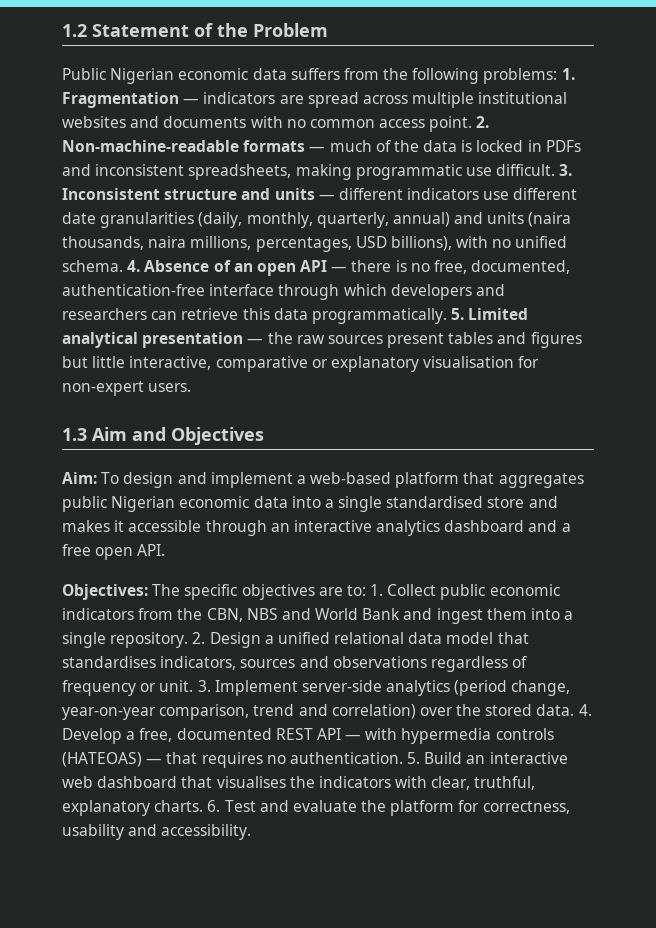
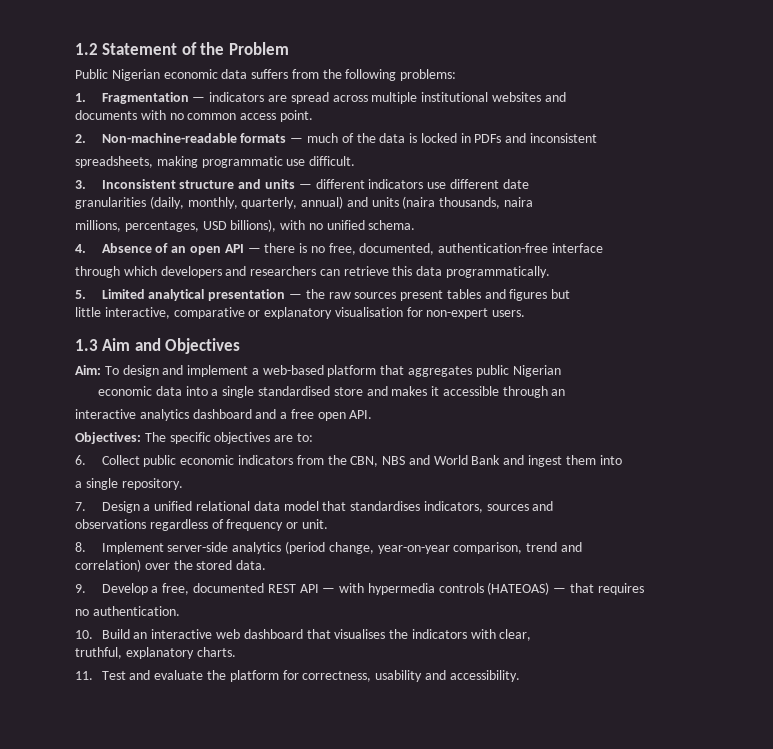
(558, 76) none -> (457, 75) //
(160, 122) none -> (566, 97) //
(473, 124) none -> (313, 116) //
(185, 170) none -> (597, 138) //
(556, 170) none -> (356, 161) //
(96, 218) none -> (529, 184) //
(187, 242) none -> (534, 202) //
(123, 266) none -> (416, 225) //
(275, 290) none -> (603, 248) //
(447, 316) none -> (551, 272) //
(88, 362) none -> (571, 294) //
(176, 504) none -> (561, 371) //
(290, 527) none -> (566, 392) //
[370,584,384,596] 1. -> [75,455,86,465] // 6.
(561, 614) none -> (622, 460) //
[192,632,206,644] 2. -> [75,502,86,511] // 7.
(329, 662) none -> (554, 506) //
[197,680,211,692] 3. -> [75,542,86,552] // 8.
(328, 710) none -> (582, 547) //
[578,704,592,716] 4. -> [75,584,86,593] // 9.
(263, 760) none -> (644, 589) //
[407,752,421,764] 5. -> [75,630,93,639] // 10.
(471, 783) none -> (532, 635) //
[207,800,221,812] 6. -> [75,671,93,680] // 11.

